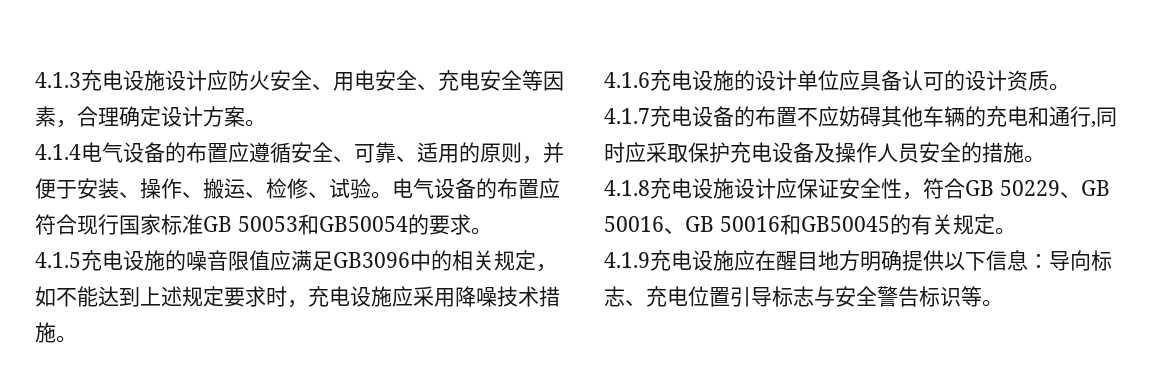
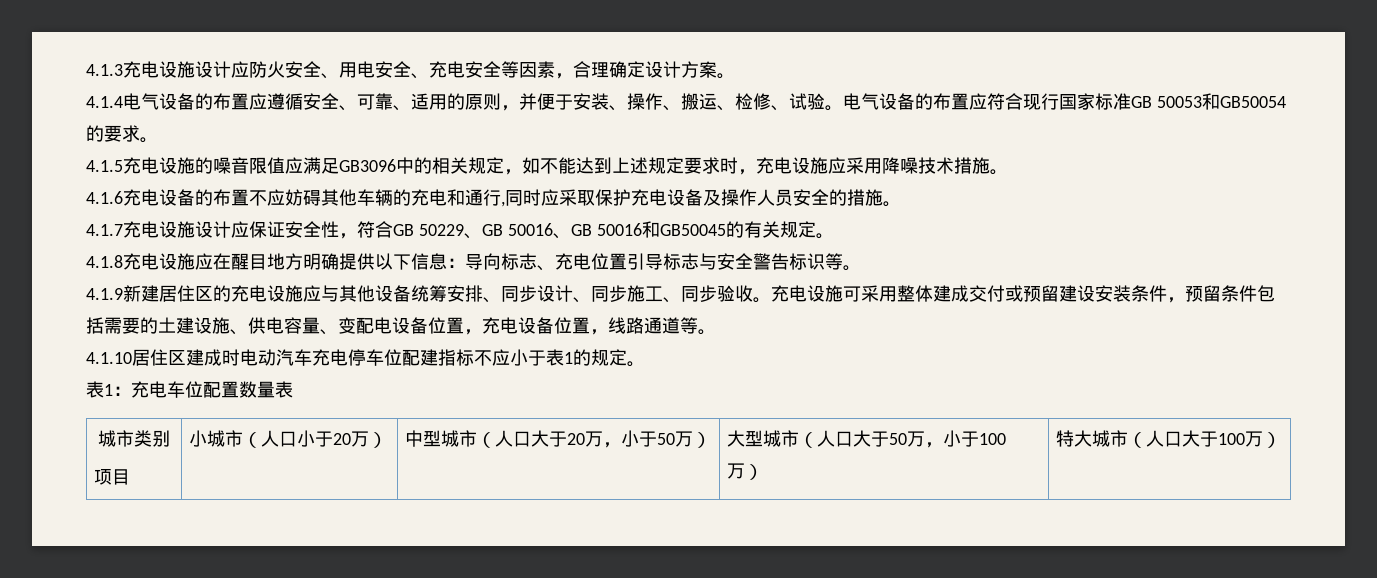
[713,70,1070,91] [604,106,713,127] 施的设计单位应具备认可的设计资质。 // 4.1.7充电设 -> (177, 197) none
[604,180,650,196] 4.1.8 -> [86,224,123,236] 4.1.7
[604,252,650,268] 4.1.9 -> [86,255,123,268] 4.1.8
(1003, 303) none -> [86,285,1275,303] [86,317,716,335] [86,349,645,367] [86,381,293,398] [98,430,170,447] [93,469,130,485] [188,430,387,448] [404,430,711,448] [726,430,1006,448] [726,463,763,480] [1055,430,1281,448] // 4.1.9新建居住区的充电设施应与其他设备统筹安排、同步设计、同步施工、同步验收。充电设施可采用整体建成交付或预留建设安装条件，预留条件包括需要的土建设施、供电容量、变配电设备位置，充电设备位置，线路通道等。 // 4.1.10居住区建成时电动汽车充电停车位配建指标不应小于表1的规定。 // 表1：充电车位配置数量表 // 城市类别 // 项目 | 小城市（人口小于20万） | 中型城市（人口大于20万，小于50万） | 大型城市（人口大于50万，小于100万） | 特大城市（人口大于100万）

